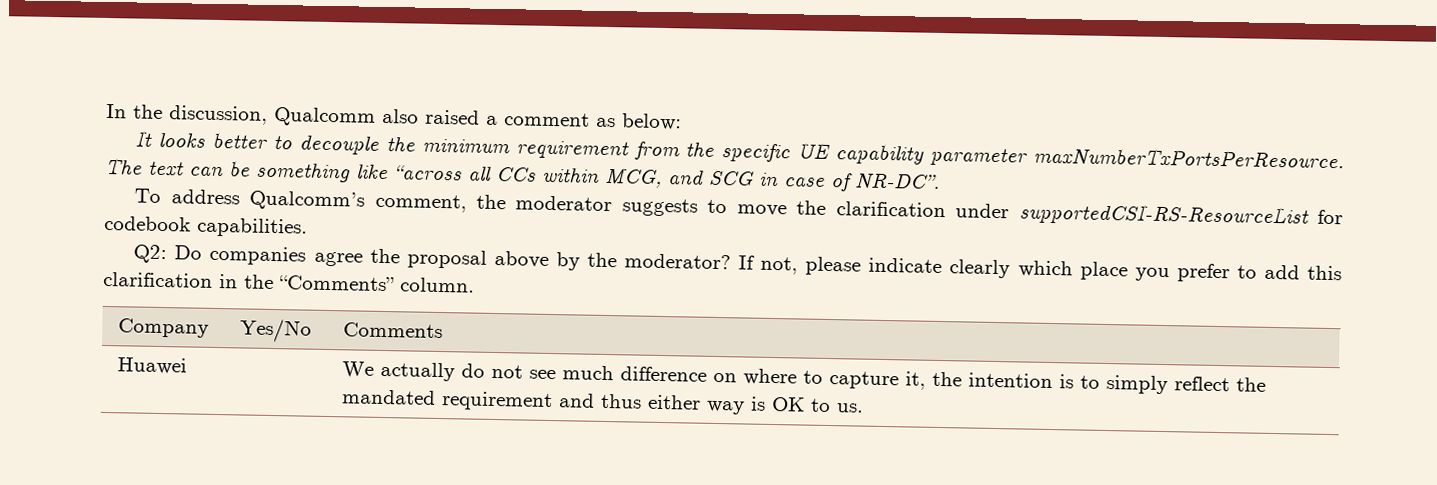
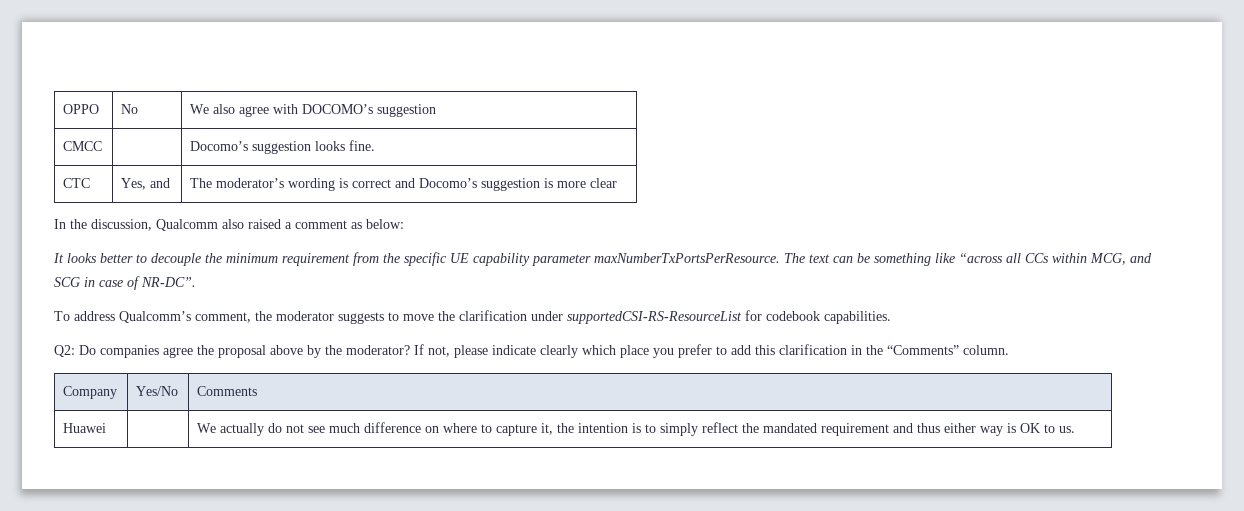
(106, 111) none -> [63,104,100,114] [121,104,139,114] [190,104,437,117] [63,141,103,151] [190,140,376,154] [63,178,91,188] [121,178,171,190] [190,178,618,191] OPPO | No | We also agree with DOCOMO’s suggestion // CMCC | | Docomo’s suggestion looks fine. // CTC | Yes, and | The moderator’s wording is correct and Docomo’s suggestion is more clear //

